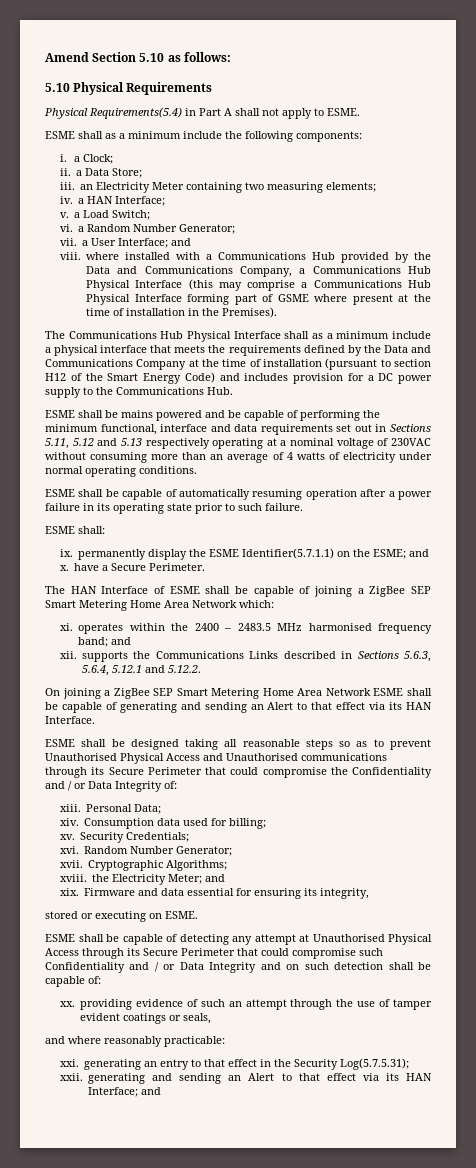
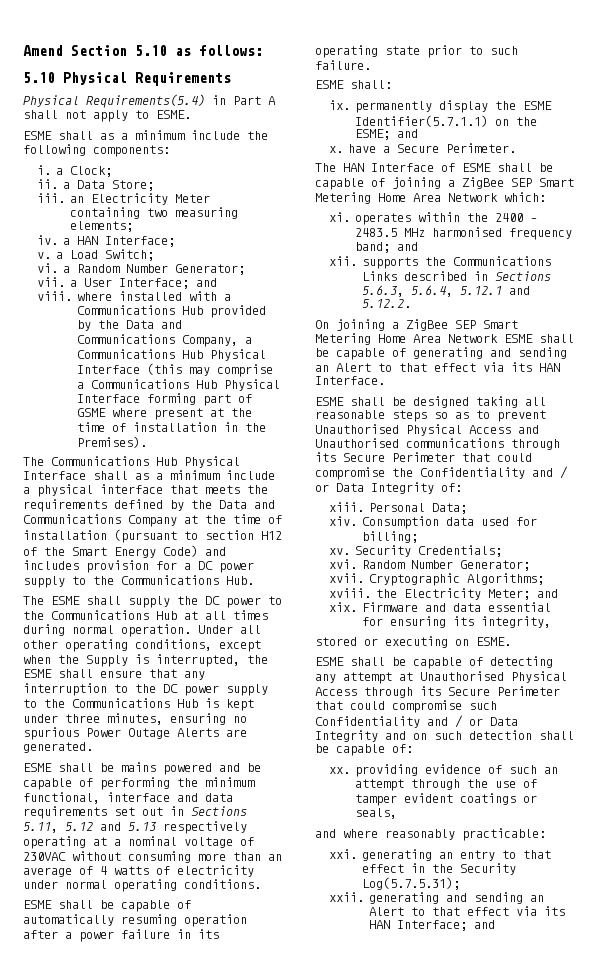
(233, 391) none -> [23,596,282,608] [23,610,268,620] [23,624,261,637] [23,639,261,652] [23,654,268,667] [23,669,205,680] [23,683,268,696] [23,698,254,711] [23,713,247,725] [23,727,247,740] [23,742,93,753] // The ESME shall supply the DC power to the Communications Hub at all times during normal operation. Under all other operating conditions, except when the Supply is interrupted, the ESME shall ensure that any interruption to the DC power supply to the Communications Hub is kept under three minutes, ensuring no spurious Power Outage Alerts are generated.

